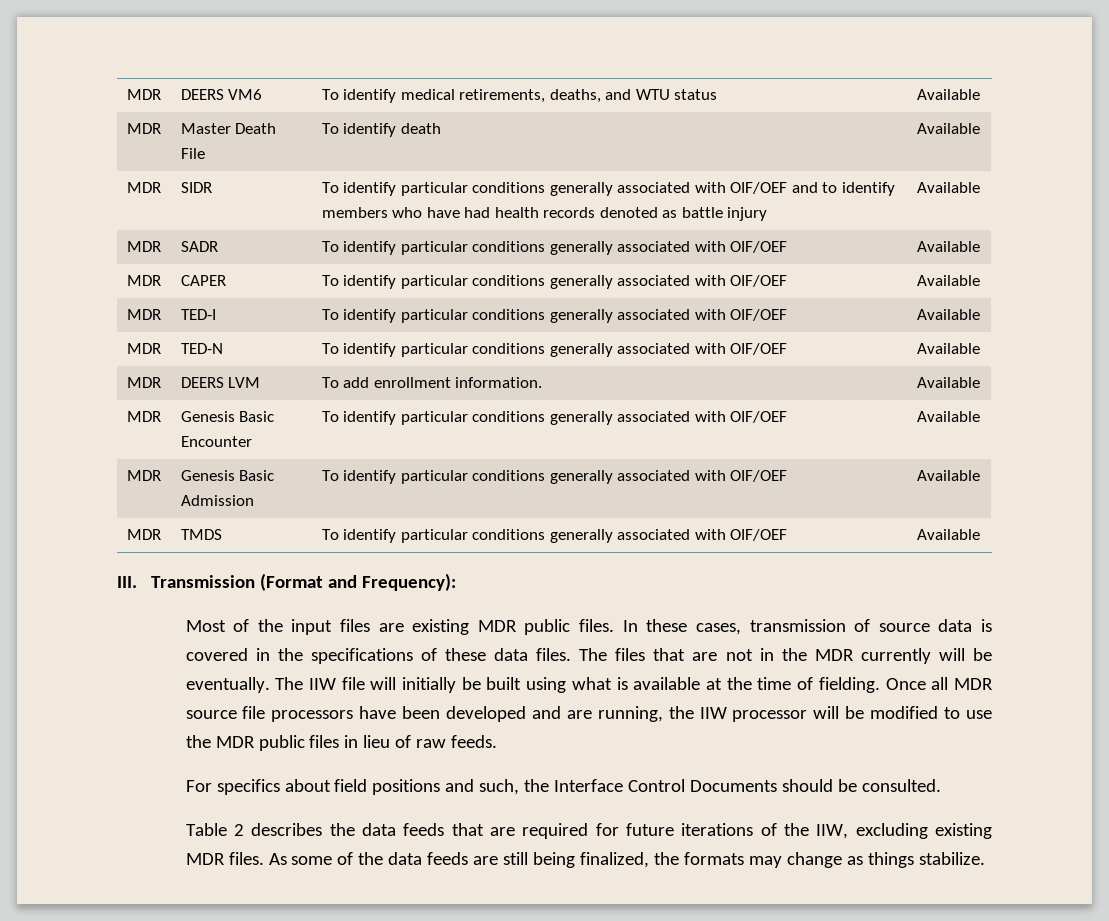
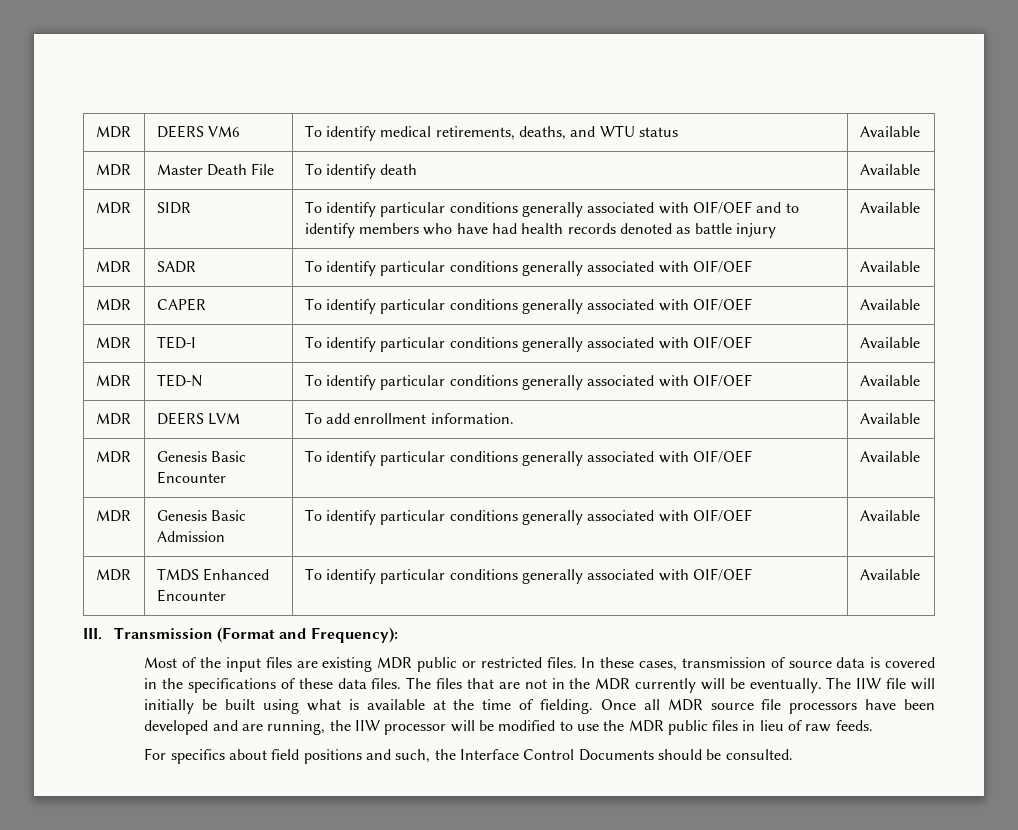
(222, 534) none -> [203,568,270,581] [156,589,226,602] Enhanced Encounter
(571, 627) none -> [461,657,542,668] or restricted
[185,823,993,839] [185,852,986,868] // Table 2 describes the data feeds that are required for future iterations of the IIW, excluding existing MDR files. As some of the data feeds are still being finalized, the formats may change as things stabilize. -> (793, 754) none

